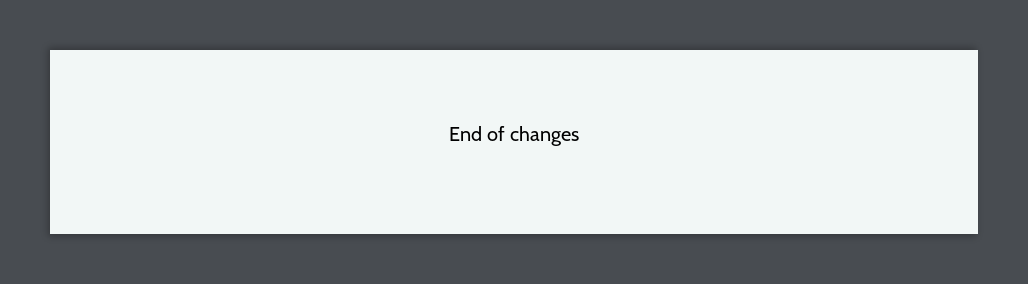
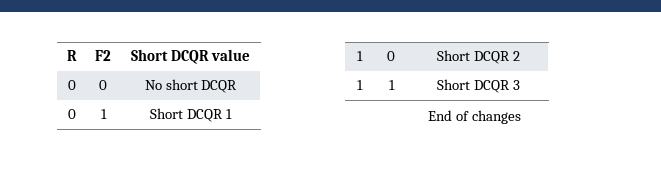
(448, 133) none -> [66,50,77,61] [95,50,111,61] [130,49,251,64] [67,80,76,90] [99,80,107,90] [144,79,238,93] [67,109,76,119] [100,109,107,119] [150,108,232,122] [357,51,363,61] [387,51,395,61] [437,50,520,64] [357,80,363,90] [388,80,395,90] [437,79,520,93] R | F2 | Short DCQR value // 0 | 0 | No short DCQR // 0 | 1 | Short DCQR 1 // 1 | 0 | Short DCQR 2 // 1 | 1 | Short DCQR 3 //

